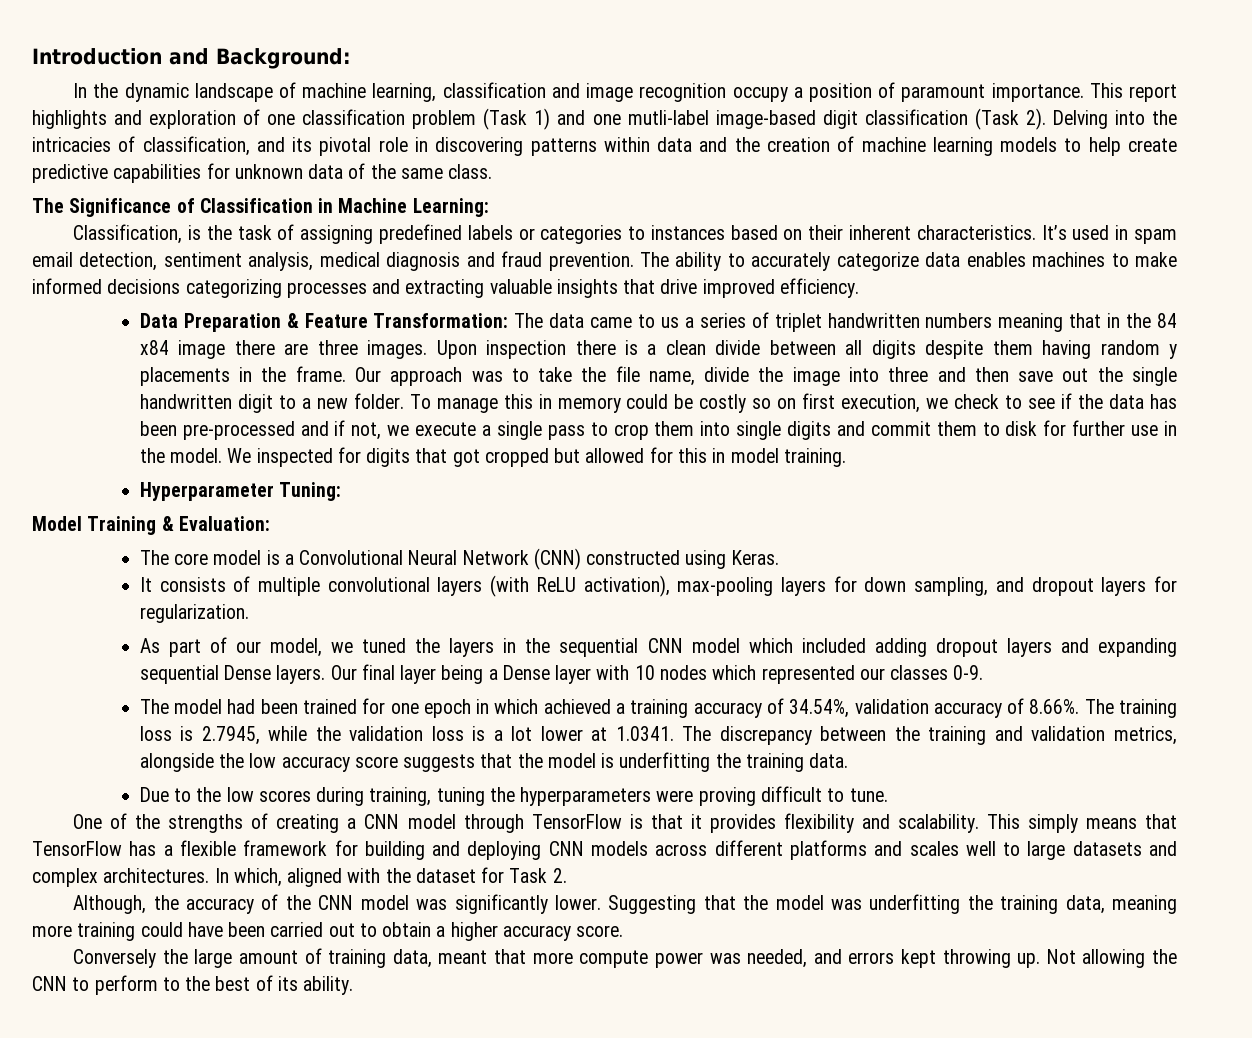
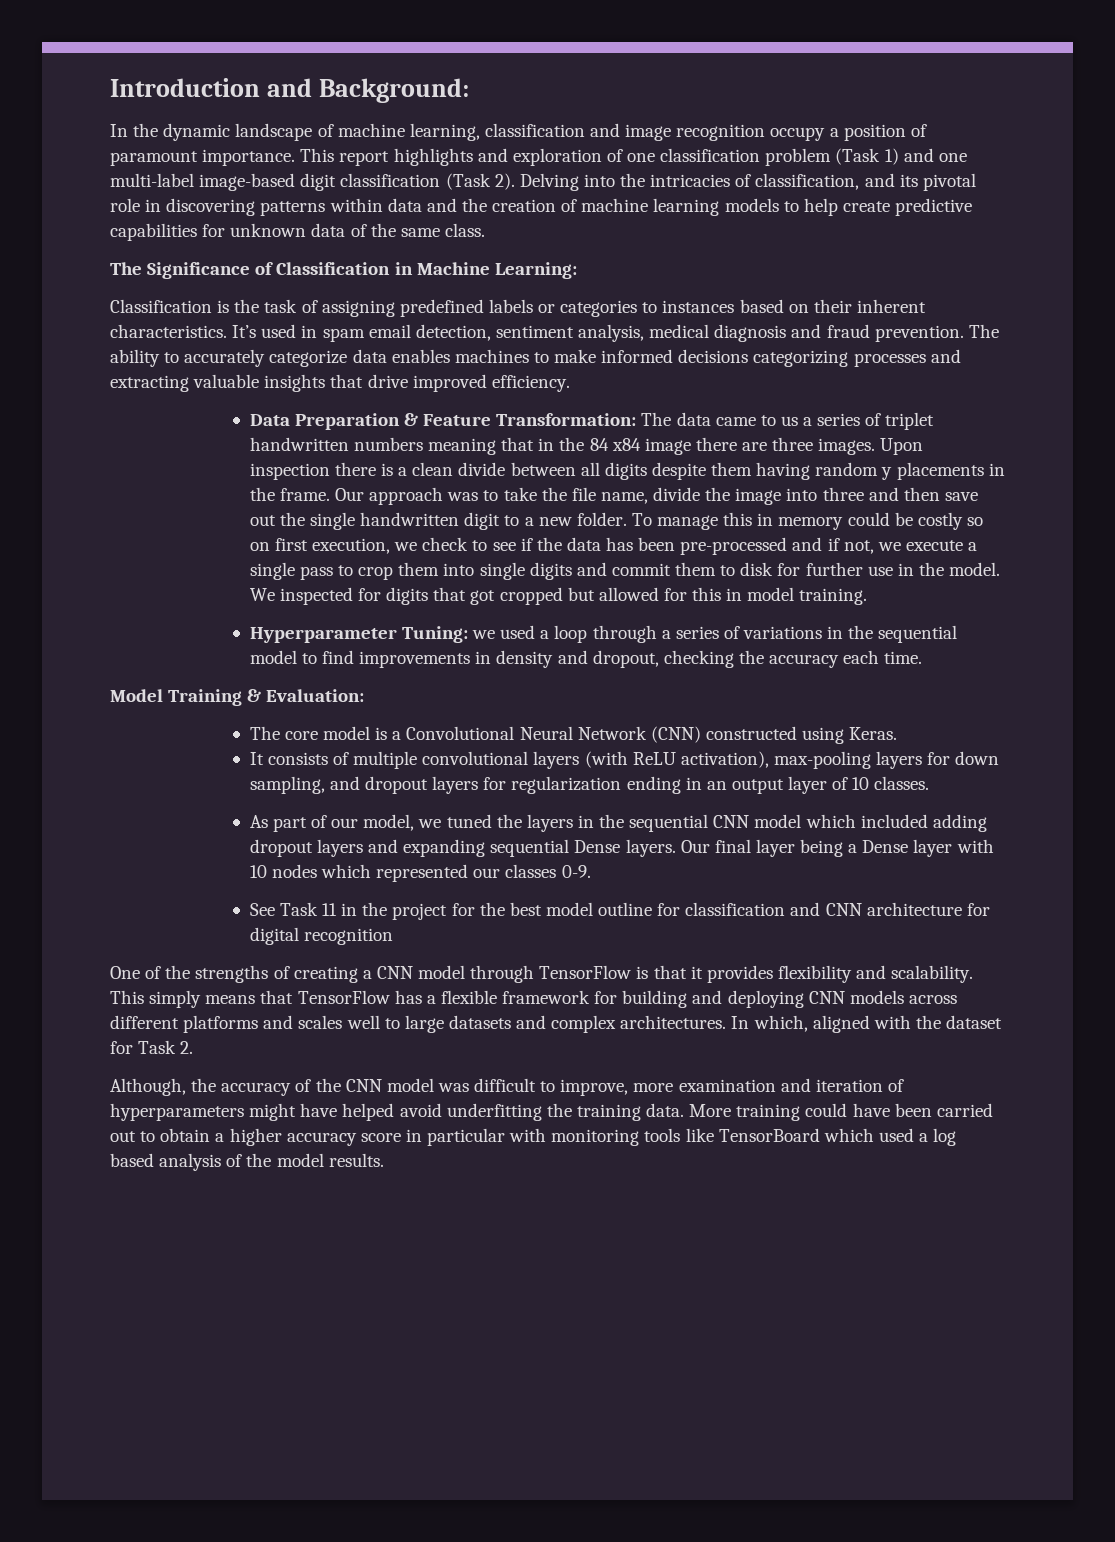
[627,110,709,125] mutli-label -> [110,173,194,187] multi-label
[73,224,183,244] Classification, -> [110,299,212,313] Classification
(342, 491) none -> [472,625,958,643] [249,650,923,668] we used a loop through a series of variations in the sequential model to find improvements in density and dropout, checking the accuracy each time.
[139,604,249,623] regularization. -> [511,776,930,794] regularization ending in an output layer of 10 classes.
[139,698,1177,718] [139,726,1177,745] [139,752,849,772] [139,786,888,806] The model had been trained for one epoch in which achieved a training accuracy of 34.54%, validation accuracy of 8.66%. The training loss is 2.7945, while the validation loss is a lot lower at 1.0341. The discrepancy between the training and validation metrics, alongside the low accuracy score suggests that the model is underfitting the training data. // Due to the low scores during training, tuning the hyperparameters were proving difficult to tune. -> [249,902,990,920] [249,927,393,945] See Task 11 in the project for the best model outline for classification and CNN architecture for digital recognition
[454,894,1178,914] [32,925,72,937] significantly lower. Suggesting that the model was underfitting the training data, meaning more -> [474,1078,904,1096] [110,1103,732,1121] difficult to improve, more examination and iteration of hyperparameters might have helped avoid underfitting the training data. More
[576,925,624,937] [73,948,1177,968] [32,975,354,995] score. // Conversely the large amount of training data, meant that more compute power was needed, and errors kept throwing up. Not allowing the CNN to perform to the best of its ability. -> [360,1128,957,1146] [110,1153,384,1171] score in particular with monitoring tools like TensorBoard which used a log based analysis of the model results.

